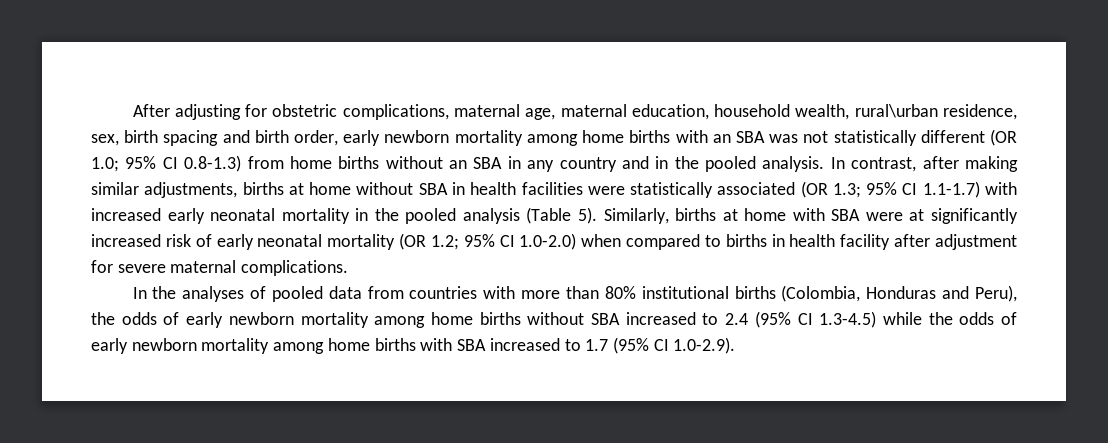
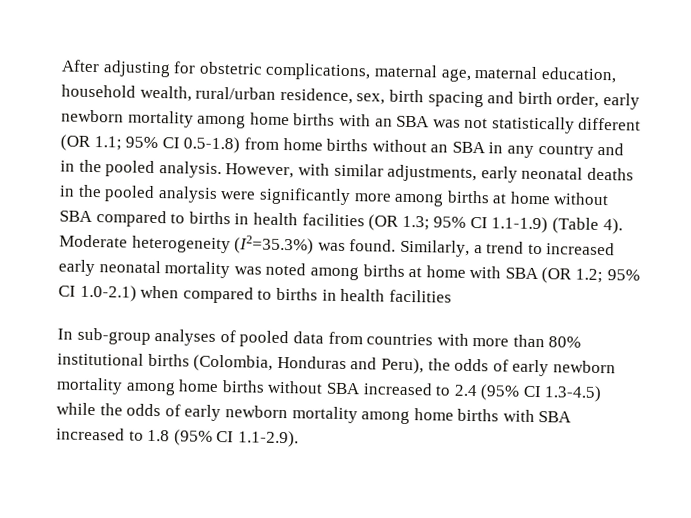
[854,104,938,118] rural\urban -> [195,86,277,100] rural/urban
[91,155,242,172] 1.0; 95% CI 0.8-1.3) -> [93,136,241,154] 1.1; 95% CI 0.5-1.8)
[830,156,1019,172] [91,182,238,198] In contrast, after making similar adjustments, -> [225,163,634,183] [59,184,445,207] However, with similar adjustments, early neonatal deaths in the pooled analysis were significantly more among
[451,181,1018,198] [91,207,669,224] in health facilities were statistically associated (OR 1.3; 95% CI 1.1-1.7) with increased early neonatal mortality in the pooled analysis (Table 5). Similarly, -> [95,210,623,235] [59,234,616,257] [58,259,359,281] compared to births in health facilities (OR 1.3; 95% CI 1.1-1.9) (Table 4). Moderate heterogeneity (I2=35.3%) was found. Similarly, a trend to increased early neonatal mortality was noted among
[865,208,1018,224] [91,234,396,250] were at significantly increased risk of early neonatal mortality -> (539, 273) none
[519,233,577,250] 1.0-2.0) -> [79,284,137,302] 1.0-2.1)
[840,234,1018,250] [91,260,349,276] [132,286,177,299] facility after adjustment for severe maternal complications. // In the -> [388,289,452,303] [57,327,151,345] facilities // In sub-group
[585,337,736,354] 1.7 (95% CI 1.0-2.9). -> [147,429,299,448] 1.8 (95% CI 1.1-2.9).

